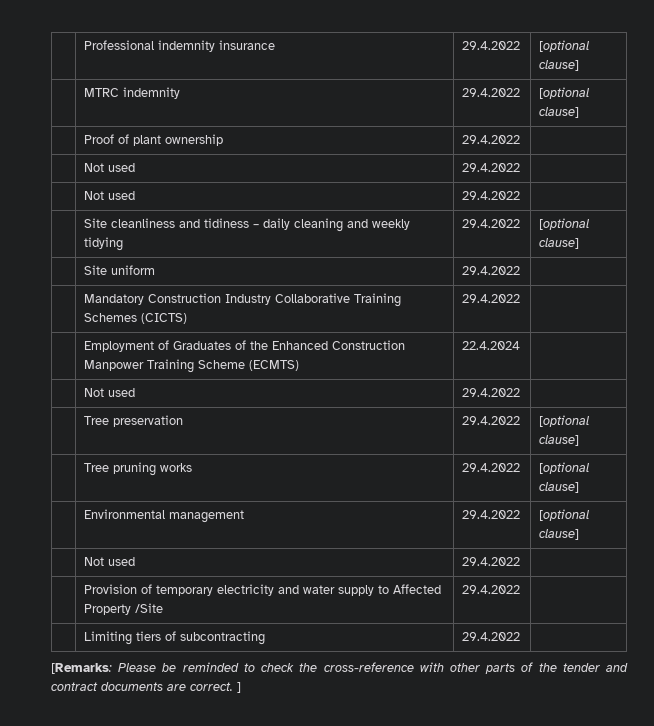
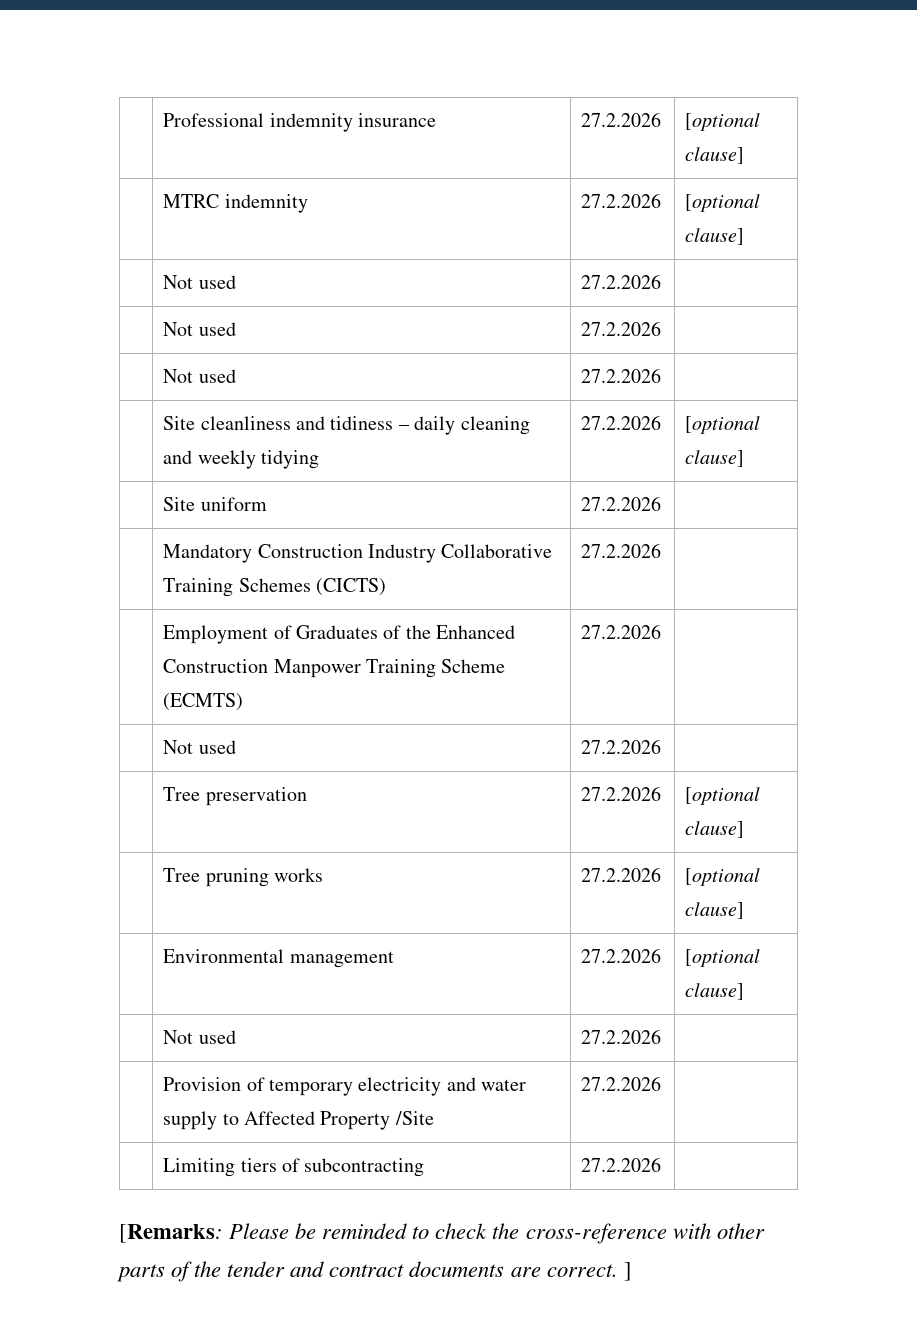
[462,41,521,50] 29.4.2022 -> [581,112,662,127] 27.2.2026
[462,88,521,97] [539,87,591,99] [539,107,580,118] [84,134,224,146] [462,135,521,144] [84,163,136,172] [462,163,521,172] [84,191,136,200] [462,191,521,200] 29.4.2022 | [optional clause] // | Proof of plant ownership | 29.4.2022 | // | Not used | 29.4.2022 | // | Not used | 29.4.2022 -> [581,193,662,208] [685,194,761,212] [685,228,745,245] [163,275,236,289] [581,274,662,289] [163,322,236,336] [581,321,662,336] [163,369,236,383] [581,368,662,383] 27.2.2026 | [optional clause] // | Not used | 27.2.2026 | // | Not used | 27.2.2026 | // | Not used | 27.2.2026
[462,219,521,228] 29.4.2022 -> [581,415,662,430] 27.2.2026
[462,266,521,275] 29.4.2022 -> [581,496,662,511] 27.2.2026
[462,294,521,303] 29.4.2022 -> [581,543,662,558] 27.2.2026
[462,341,521,350] [84,388,136,397] [462,388,521,397] 22.4.2024 | // | Not used | 29.4.2022 -> [581,624,662,639] [163,740,236,754] [581,739,662,754] 27.2.2026 | // | Not used | 27.2.2026
[462,416,521,425] 29.4.2022 -> [581,786,662,801] 27.2.2026
[462,463,521,472] 29.4.2022 -> [581,867,662,882] 27.2.2026
[462,510,521,519] [539,509,591,521] [539,529,580,540] [84,557,136,566] [462,557,521,566] 29.4.2022 | [optional clause] // | Not used | 29.4.2022 -> [581,948,662,963] [685,949,761,967] [685,983,745,1000] [163,1030,236,1044] [581,1029,662,1044] 27.2.2026 | [optional clause] // | Not used | 27.2.2026
[462,585,521,594] 29.4.2022 -> [581,1076,662,1091] 27.2.2026
[462,632,521,641] 29.4.2022 -> [581,1157,662,1172] 27.2.2026

